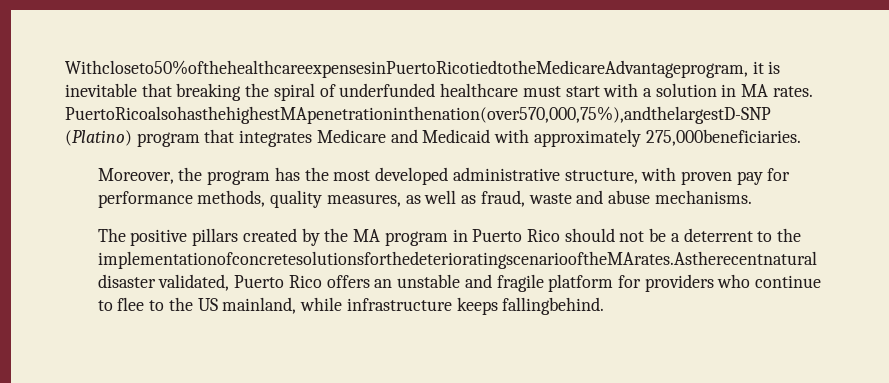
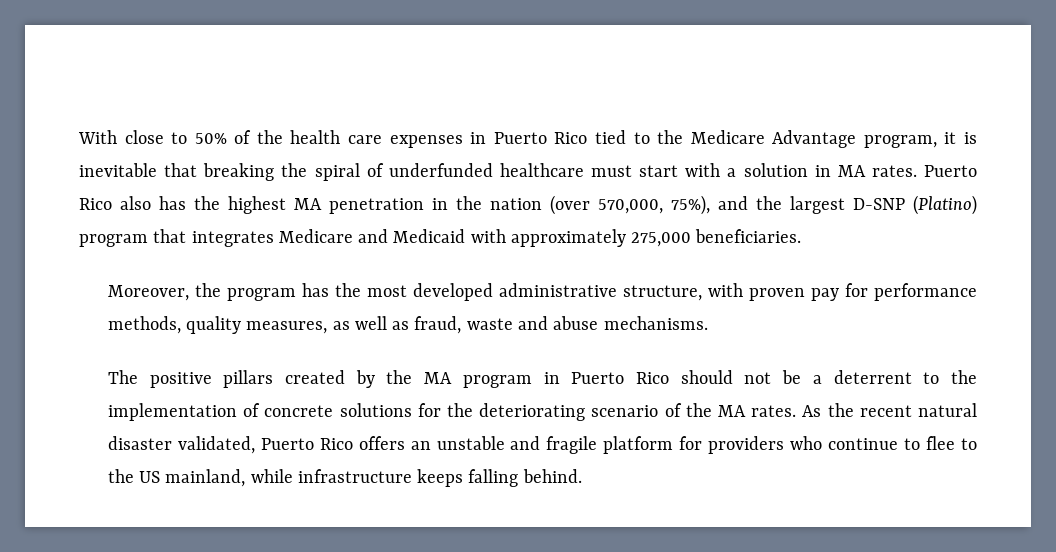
[65,60,748,78] Withcloseto50%ofthehealthcareexpensesinPuertoRicotiedtotheMedicareAdvantageprogram, -> [78,130,937,148] With close to 50% of the health care expenses in Puerto Rico tied to the Medicare Advantage program,
[65,106,771,124] PuertoRicoalsohasthehighestMApenetrationinthenation(over570,000,75%),andthelargestD-SNP -> [924,165,977,177] [79,195,905,215] Puerto Rico also has the highest MA penetration in the nation (over 570,000, 75%), and the largest D-SNP
[645,129,801,146] 275,000beneficiaries. -> [631,229,802,247] 275,000 beneficiaries.
[97,251,817,269] implementationofconcretesolutionsforthedeterioratingscenariooftheMArates.Astherecentnatural -> [107,403,978,421] implementation of concrete solutions for the deteriorating scenario of the MA rates. As the recent natural
[502,297,605,315] fallingbehind. -> [468,469,582,487] falling behind.

